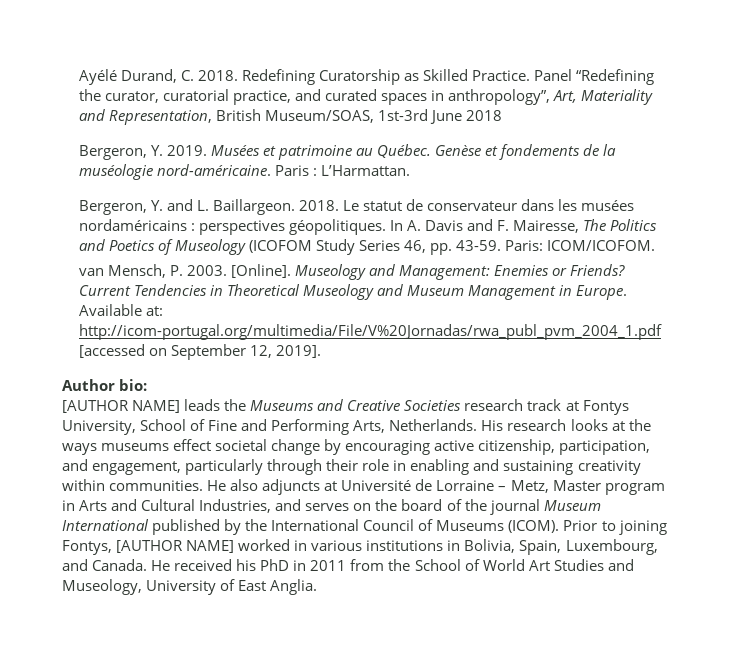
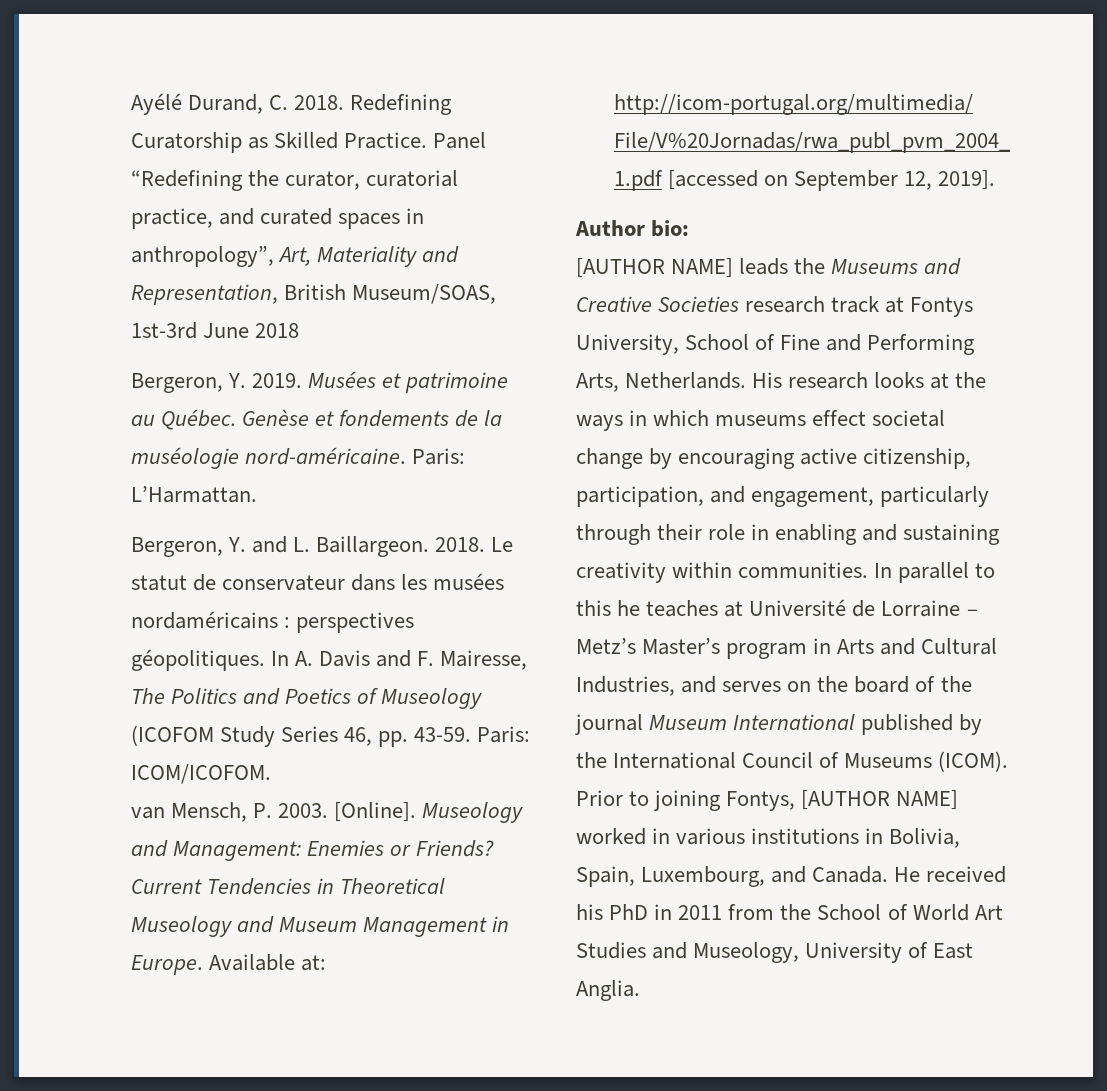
[274,165,317,176] Paris : -> [411,448,465,465] Paris:
(97, 449) none -> [629,410,710,426] in which
[207,479,321,495] He also adjuncts -> [874,562,996,583] [576,600,719,617] In parallel to this he teaches
[510,480,601,493] Metz, Master -> [576,638,721,655] Metz’s Master’s

